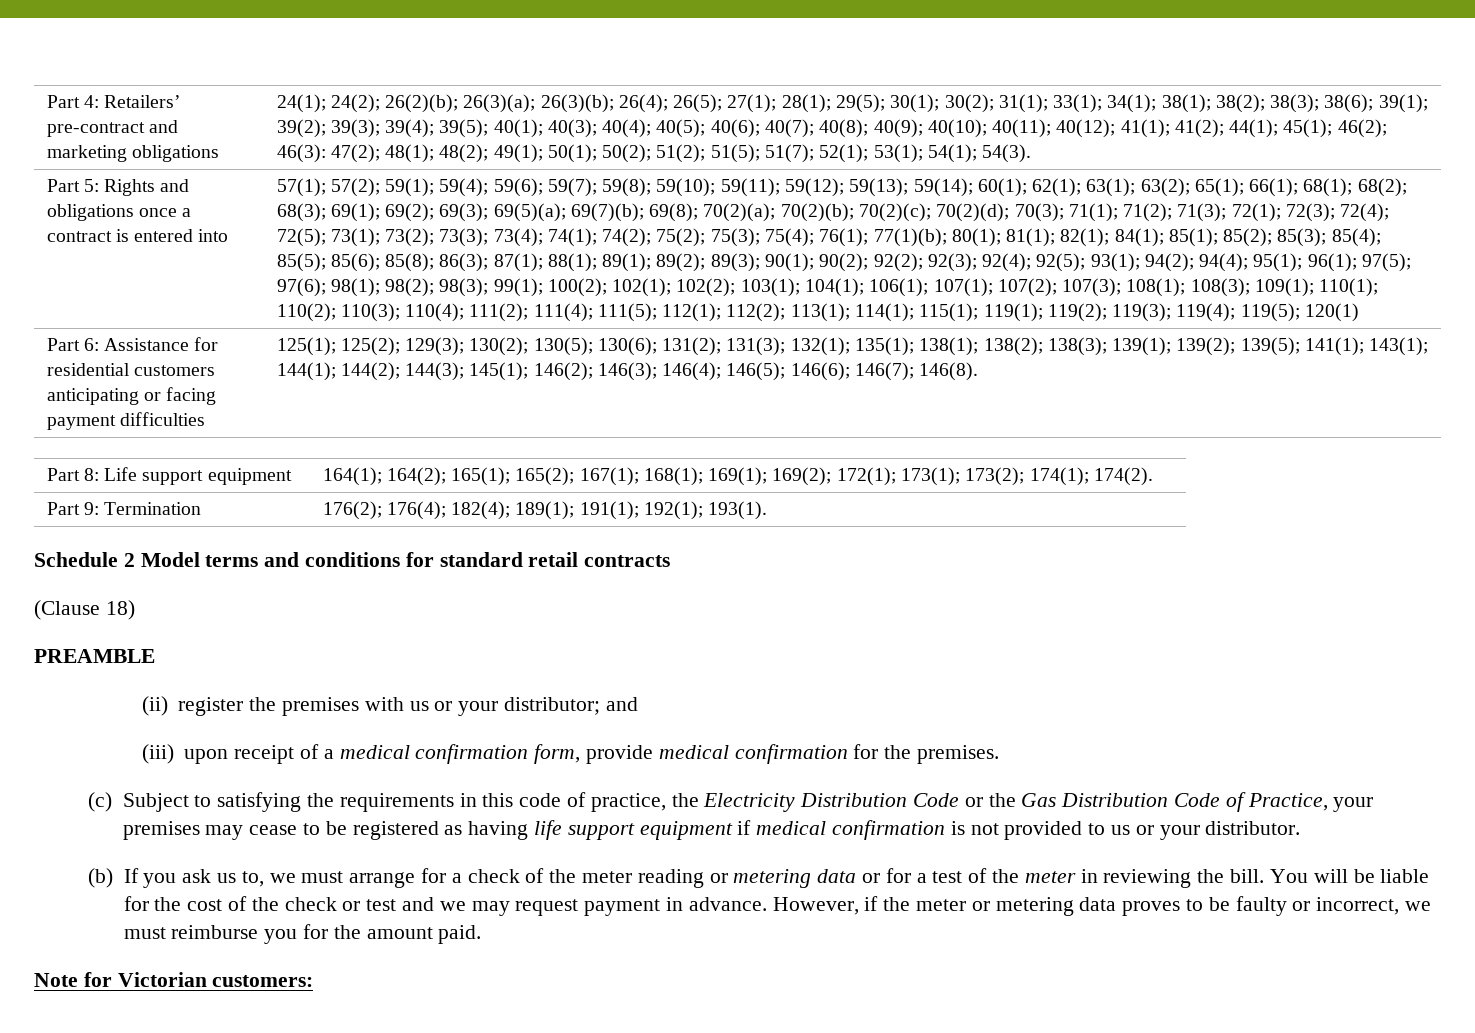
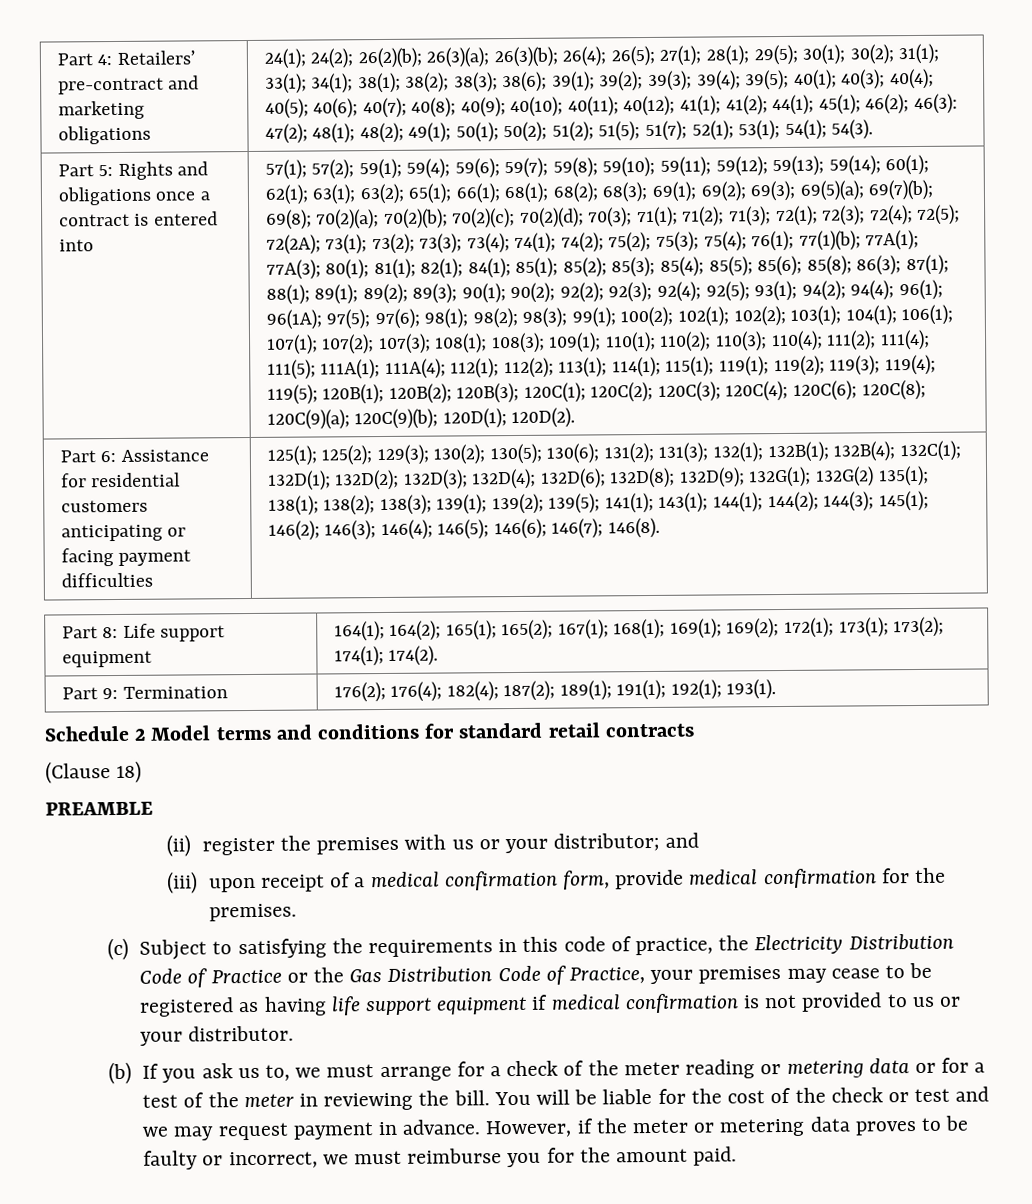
(326, 237) none -> [265,234,321,255] 72(2A);
(947, 237) none -> [865,229,920,251] [265,259,321,280] 77A(1); 77A(3);
[1253,253,1357,272] 95(1); 96(1); -> [898,279,943,301] [265,309,322,330] 96(1); 96(1A);
(657, 312) none -> [320,358,446,380] 111A(1); 111A(4);
[1304,303,1359,322] 120(1) -> [322,379,926,405] [266,407,576,430] 120B(1); 120B(2); 120B(3); 120C(1); 120C(2); 120C(3); 120C(4); 120C(6); 120C(8); 120C(9)(a); 120C(9)(b); 120D(1); 120D(2).
(850, 346) none -> [767,440,961,463] [267,466,875,491] 132B(1); 132B(4); 132C(1); 132D(1); 132D(2); 132D(3); 132D(4); 132D(6); 132D(8); 132D(9); 132G(1); 132G(2)
(511, 510) none -> [503,680,556,702] 187(2);
(960, 800) none -> [187,968,282,988] of Practice
[34,972,314,987] // Note for Victorian customers: -> (738, 1156) none

